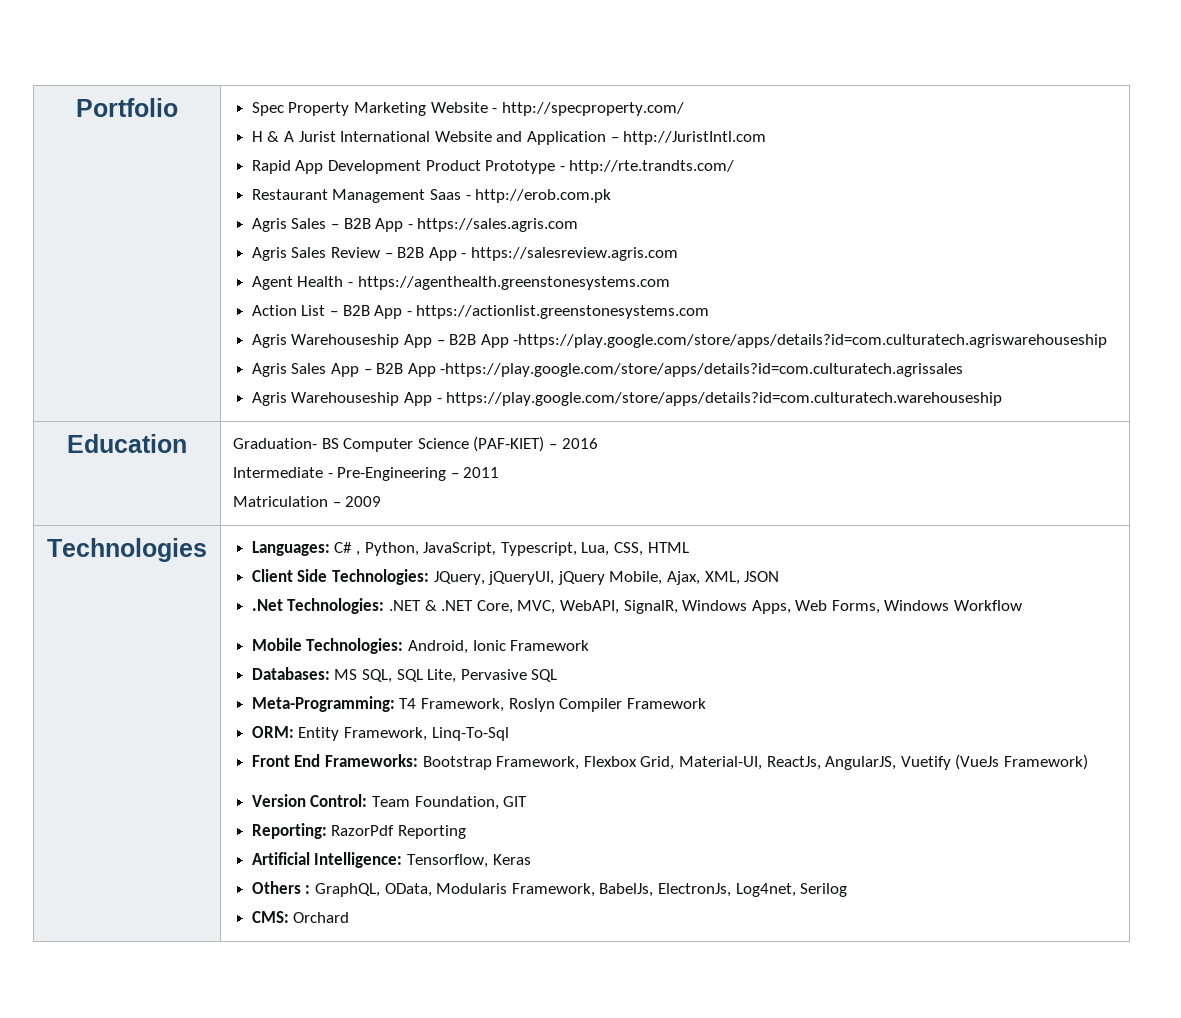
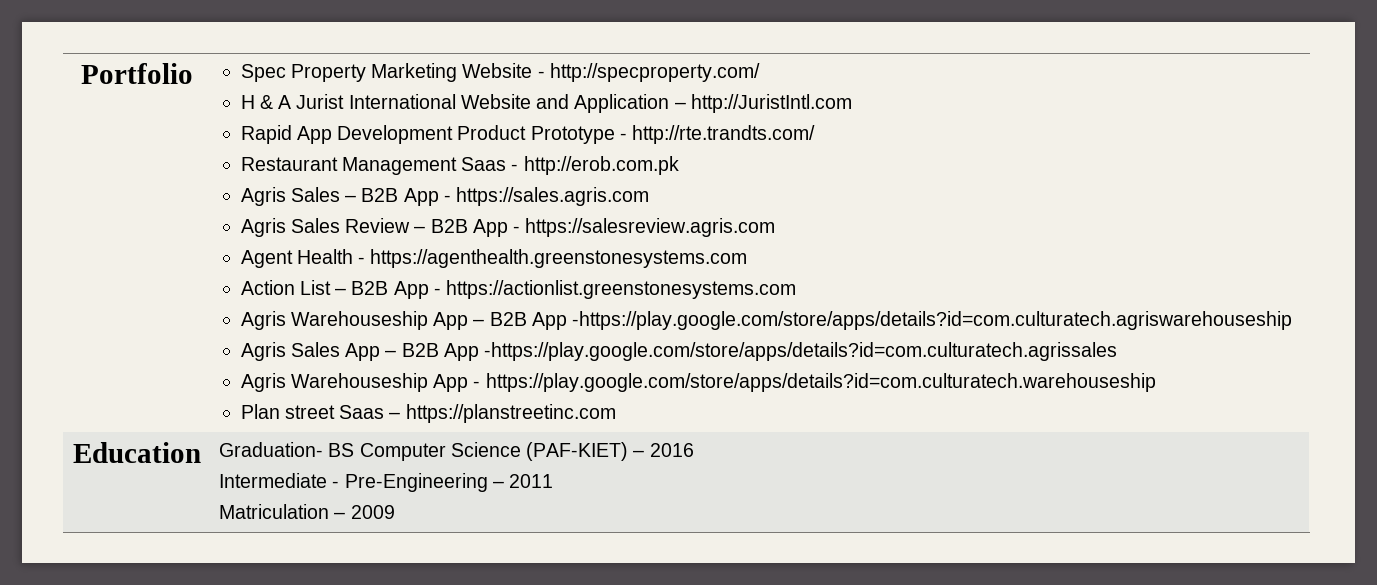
(1003, 399) none -> [240,404,616,423] // Plan street Saas – https://planstreetinc.com
[47,538,207,562] [251,541,689,556] [251,569,780,585] [251,598,1023,614] [251,638,590,654] [251,667,558,683] [251,696,706,712] [251,726,509,741] [251,754,1088,770] [251,794,528,810] [251,823,466,839] [251,852,531,868] [251,881,848,897] [251,911,350,923] // Technologies | Languages: C# , Python, JavaScript, Typescript, Lua, CSS, HTML // Client Side Technologies: JQuery, jQueryUI, jQuery Mobile, Ajax, XML, JSON // .Net Technologies: .NET & .NET Core, MVC, WebAPI, SignalR, Windows Apps, Web Forms, Windows Workflow // Mobile Technologies: Android, Ionic Framework // Databases: MS SQL, SQL Lite, Pervasive SQL // Meta-Programming: T4 Framework, Roslyn Compiler Framework // ORM: Entity Framework, Linq-To-Sql // Front End Frameworks: Bootstrap Framework, Flexbox Grid, Material-UI, ReactJs, AngularJS, Vuetify (VueJs Framework) // Version Control: Team Foundation, GIT // Reporting: RazorPdf Reporting // Artificial Intelligence: Tensorflow, Keras // Others : GraphQL, OData, Modularis Framework, BabelJs, ElectronJs, Log4net, Serilog // CMS: Orchard -> (395, 512) none

